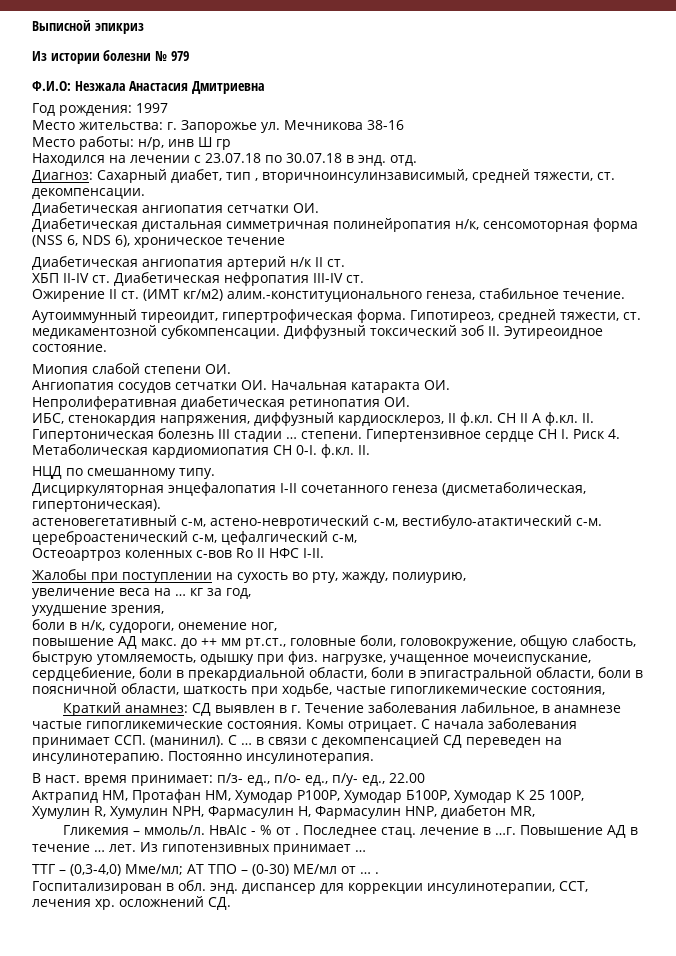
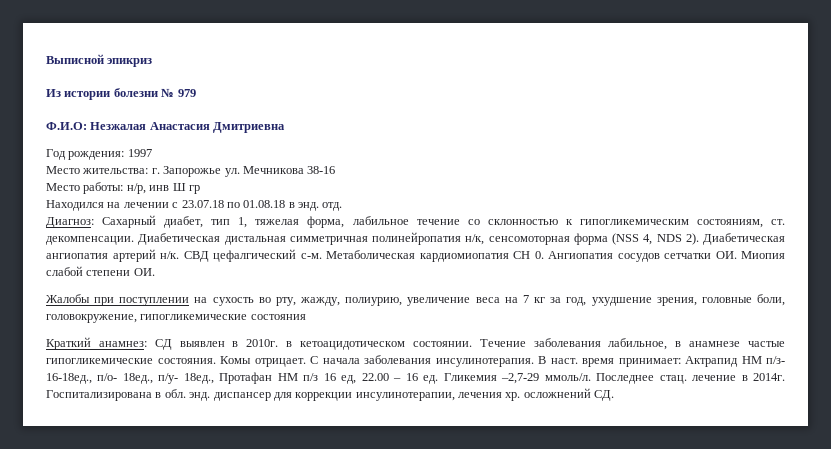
[74,81,126,91] Незжала -> [90,122,147,130] Незжалая
[286,153,342,163] 30.07.18 -> [243,200,286,208] 01.08.18
[255,169,615,183] [32,188,145,199] [32,202,319,216] , вторичноинсулинзависимый, средней тяжести, ст. декомпенсации. // Диабетическая ангиопатия сетчатки ОИ. // -> [238,216,785,228] [46,236,134,245] 1, тяжелая форма, лабильное течение со склонностью к гипогликемическим состояниям, ст. декомпенсации.
[67,235,285,248] [32,256,345,270] [32,272,364,286] [32,288,625,302] [32,309,641,323] [32,325,603,339] [32,344,107,352] [32,363,231,374] [32,380,450,393] [32,396,410,410] [32,412,594,426] [32,428,620,442] [32,444,370,458] [32,466,215,479] [32,482,586,496] [32,499,161,512] [32,515,602,529] [32,531,357,545] [32,548,324,561] 6, NDS 6), хроническое течение // Диабетическая ангиопатия артерий н/к II ст. // ХБП II-IV ст. Диабетическая нефропатия III-IV ст. // Ожирение II ст. (ИМТ кг/м2) алим.-конституционального генеза, стабильное течение. // Аутоиммунный тиреоидит, гипертрофическая форма. Гипотиреоз, средней тяжести, ст. медикаментозной субкомпенсации. Диффузный токсический зоб II. Эутиреоидное состояние. // Миопия слабой степени ОИ. // Ангиопатия сосудов сетчатки ОИ. Начальная катаракта ОИ. // Непролиферативная диабетическая ретинопатия ОИ. // ИБС, стенокардия напряжения, диффузный кардиосклероз, II ф.кл. СН II А ф.кл. II. Гипертоническая болезнь III стадии … степени. Гипертензивное сердце СН I. Риск 4. Метаболическая кардиомиопатия СН 0-I. ф.кл. II. // НЦД по смешанному типу. // Дисциркуляторная энцефалопатия I-II сочетанного генеза (дисметаболическая, гипертоническая). // астеновегетативный с-м, астено-невротический с-м, вестибуло-атактический с-м. цереброастенический с-м, цефалгический с-м, // Остеоартроз коленных с-вов Rо II НФС I-II. -> [643,233,785,245] [46,249,785,262] [46,266,155,276] 4, NDS 2). Диабетическая ангиопатия артерий н/к. СВД цефалгический с-м. Метаболическая кардиомиопатия СН 0. Ангиопатия сосудов сетчатки ОИ. Миопия слабой степени ОИ.
(466, 577) // -> (403, 301) none
[175,594,186,596] … -> [522,295,529,303] 7
(251, 593) // -> (587, 301) none
[32,619,277,633] [32,635,636,649] [32,651,591,665] [32,667,643,681] [32,683,605,697] // боли в н/к, судороги, онемение ног, // повышение АД макс. до ++ мм рт.ст., головные боли, головокружение, общую слабость, быструю утомляемость, одышку при физ. нагрузке, учащенное мочеиспускание, сердцебиение, боли в прекардиальной области, боли в эпигастральной области, боли в поясничной области, шаткость при ходьбе, частые гипогликемические состояния, -> [701,294,785,306] [46,314,306,323] головные боли, головокружение, гипогликемические состояния
[291,705,302,713] г. -> [246,339,472,350] 2010г. в кетоацидотическом состоянии.
[32,734,562,748] [32,751,242,764] принимает ССП. (манинил). С … в связи с декомпенсацией СД переведен на инсулинотерапию. Постоянно -> (431, 359) none
(374, 758) // -> (534, 362) none
[217,773,425,786] [32,789,584,803] [32,805,535,819] [63,825,639,838] [32,842,366,855] [32,864,379,876] [32,881,162,894] п/з- ед., п/о- ед., п/у- ед., 22.00 // Актрапид НМ, Протафан НМ, Хумодар Р100Р, Хумодар Б100Р, Хумодар К 25 100Р, Хумулин R, Хумулин NРН, Фармасулин Н, Фармасулин НNР, диабетон МR, // Гликемия – ммоль/л. НвАIс - % от . Последнее стац. лечение в …г. Повышение АД в течение … лет. Из гипотензивных принимает … // ТТГ – (0,3-4,0) Мме/мл; АТ ТПО – (0-30) МЕ/мл от … . // Госпитализирован -> [685,356,785,367] [46,372,786,384] [46,390,152,401] Актрапид НМ п/з- 16-18ед., п/о- 18ед., п/у- 18ед., Протафан НМ п/з 16 ед, 22.00 – 16 ед. Гликемия –2,7-29 ммоль/л. Последнее стац. лечение в 2014г. Госпитализирована
[559,881,588,892] ССТ, -> (455, 396) none

